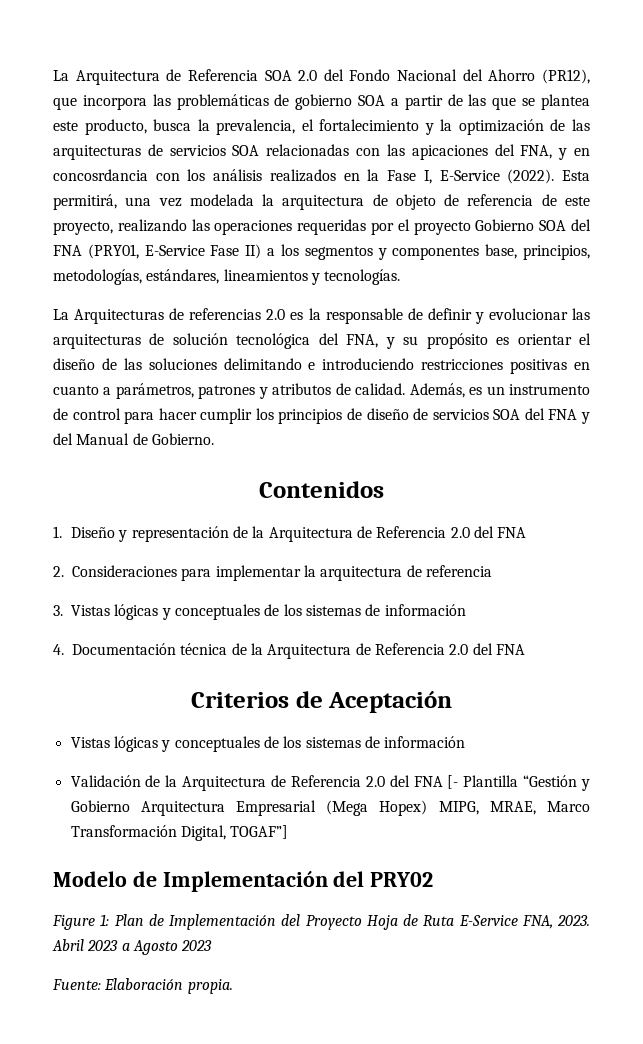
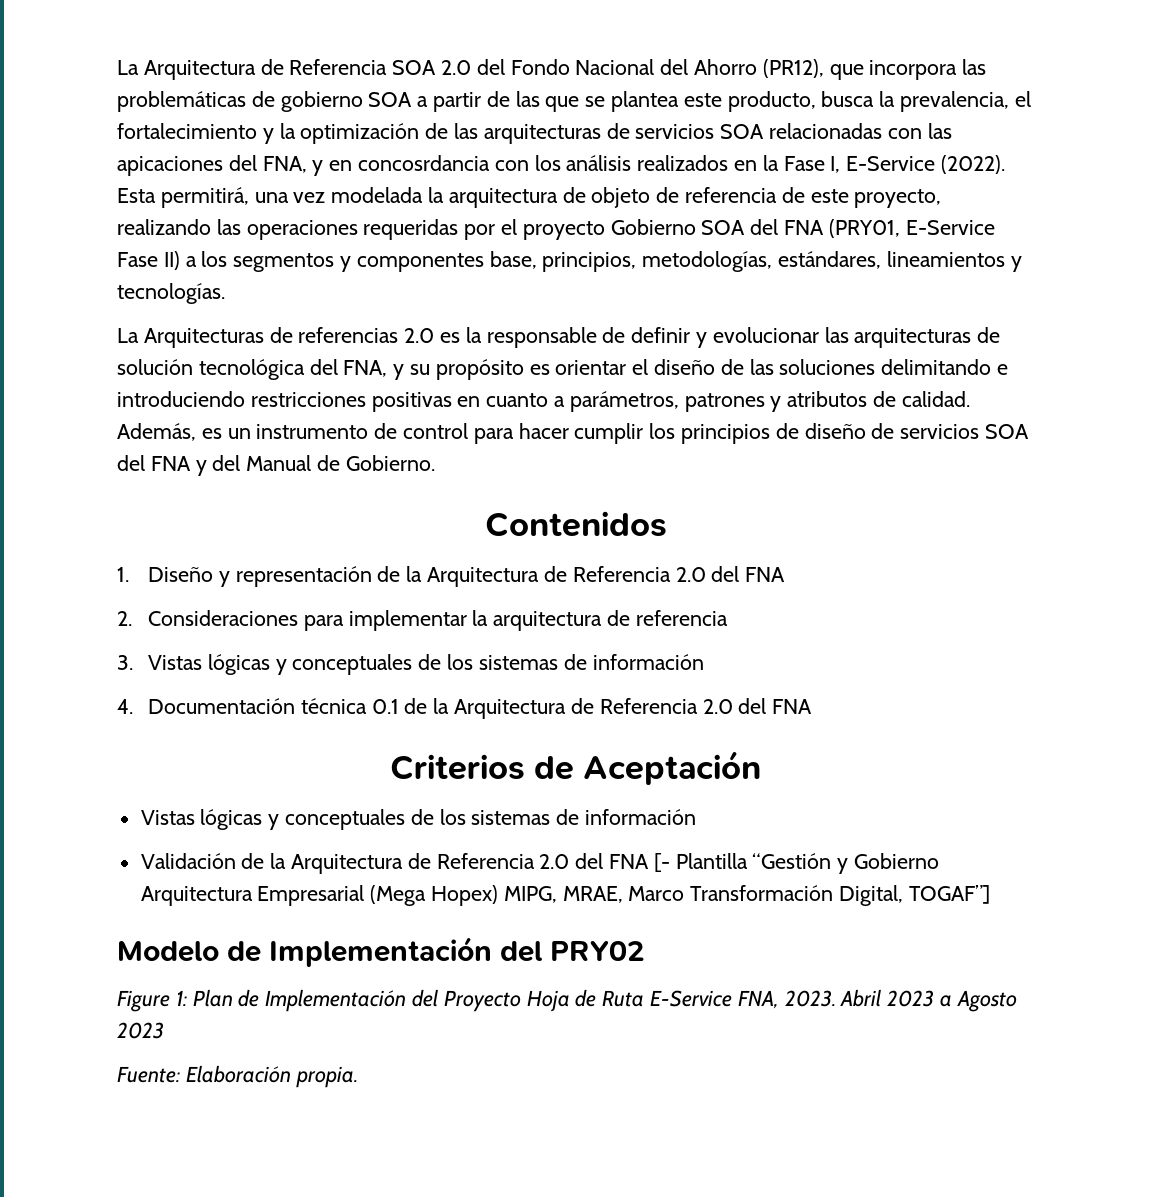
(228, 649) none -> [371,699,399,714] 0.1

